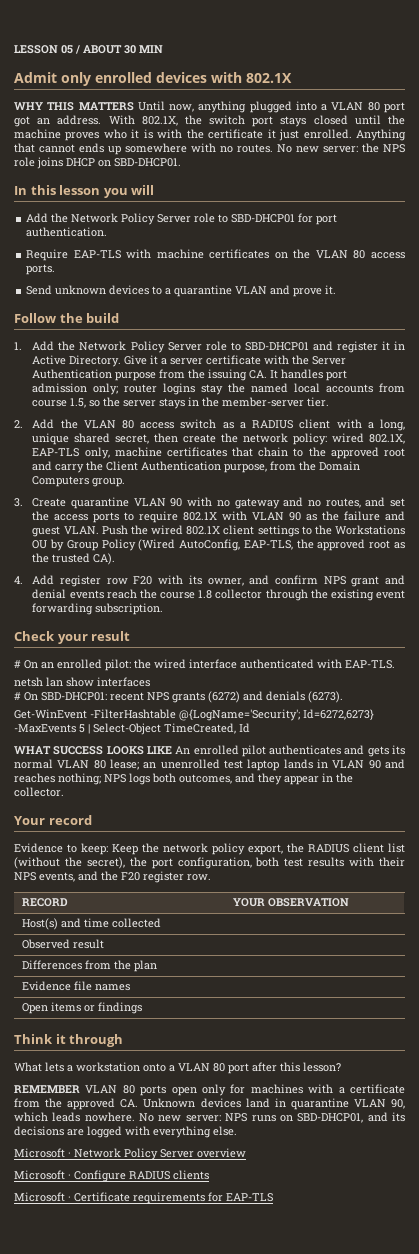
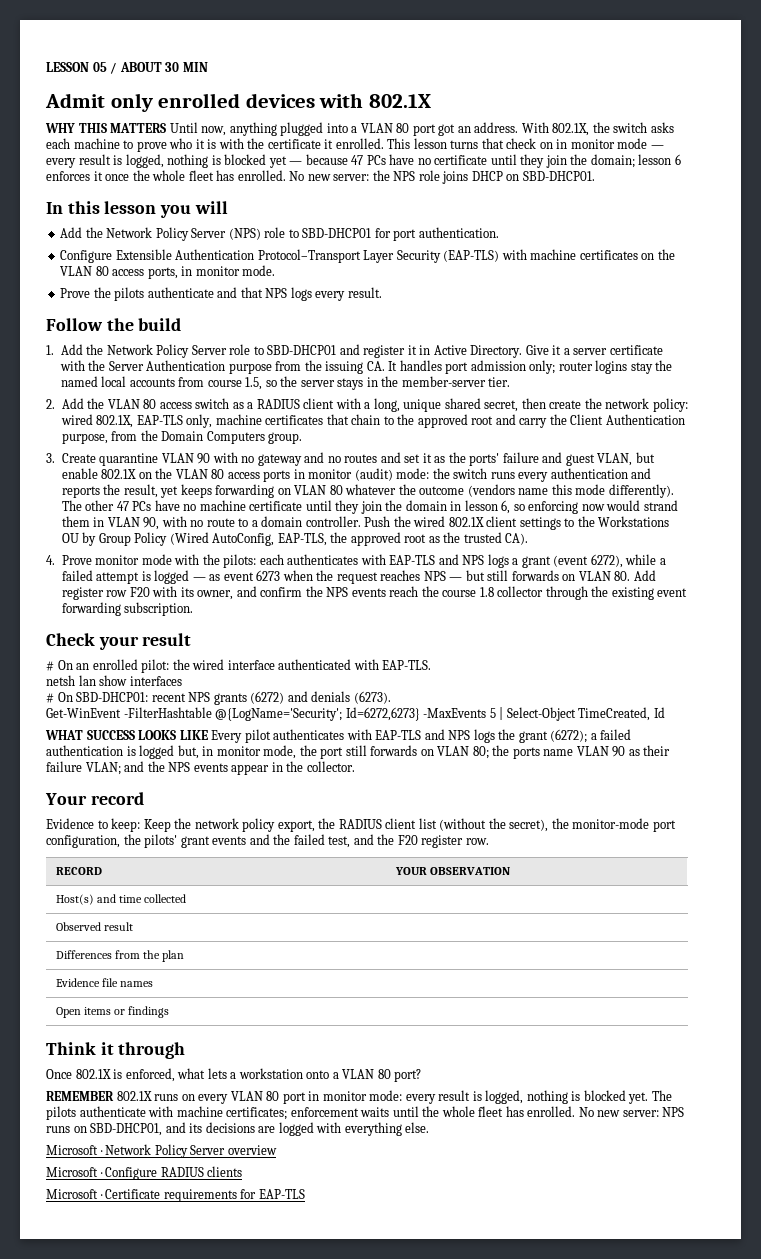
[252,115,406,127] [14,129,100,141] port stays closed until the machine proves -> [650,122,674,133] [46,138,167,152] asks each machine to prove
[279,129,406,141] [14,143,273,155] just enrolled. Anything that cannot ends up somewhere with no routes. -> [335,138,664,149] [46,154,681,168] [46,170,286,181] enrolled. This lesson turns that check on in monitor mode — every result is logged, nothing is blocked yet — because 47 PCs have no certificate until they join the domain; lesson 6 enforces it once the whole fleet has enrolled.
(192, 218) none -> [228,228,261,240] (NPS)
[26,249,121,261] Require EAP-TLS -> [60,249,500,263] Configure Extensible Authentication Protocol–Transport Layer Security (EAP-TLS)
[26,264,56,275] [26,285,337,297] ports. // Send unknown devices to a quarantine VLAN and prove it. -> [147,265,276,279] [60,287,382,301] ports, in monitor mode. // Prove the pilots authenticate and that NPS logs every result.
[325,498,361,508] routes, -> [344,454,378,463] routes
[32,511,340,523] the access ports to require 802.1X with VLAN 90 as the -> [422,452,500,466] it as the ports'
[63,526,99,534] VLAN. -> [597,452,655,466] [61,468,652,482] [61,484,674,498] [61,500,678,514] [61,516,361,530] VLAN, but enable 802.1X on the VLAN 80 access ports in monitor (audit) mode: the switch runs every authentication and reports the result, yet keeps forwarding on VLAN 80 whatever the outcome (vendors name this mode differently). The other 47 PCs have no machine certificate until they join the domain in lesson 6, so enforcing now would strand them in VLAN 90, with no route to a domain controller.
(23, 580) none -> [61,554,666,568] [61,570,631,584] Prove monitor mode with the pilots: each authenticates with EAP-TLS and NPS logs a grant (event 6272), while a failed attempt is logged — as event 6273 when the request reaches NPS — but still forwards on VLAN 80.
[323,575,406,587] [32,589,67,599] NPS grant and denial -> [305,586,349,597] the NPS
[175,745,406,757] [14,759,405,771] [14,773,282,785] An enrolled pilot authenticates and gets its normal VLAN 80 lease; an unenrolled test laptop lands in VLAN 90 and reaches nothing; NPS logs both outcomes, and they -> [211,729,632,743] [46,745,671,759] [46,761,228,775] Every pilot authenticates with EAP-TLS and NPS logs the grant (6272); a failed authentication is logged but, in monitor mode, the port still forwards on VLAN 80; the ports name VLAN 90 as their failure VLAN; and the NPS events
(147, 862) none -> [572,818,650,829] monitor-mode
[255,857,405,867] [14,872,75,882] both test results with their NPS events, -> [123,834,351,848] the pilots' grant events and the failed test,
[14,1062,42,1072] What -> [46,1068,206,1082] Once 802.1X is enforced, what
[228,1062,341,1074] [14,1084,405,1096] [14,1098,406,1110] [14,1112,135,1122] port after this lesson? // REMEMBER VLAN 80 ports open only for machines with a certificate from the approved CA. Unknown devices land in quarantine VLAN 90, which leads nowhere. -> [394,1069,422,1082] [46,1090,672,1104] [46,1106,576,1120] port? // REMEMBER 802.1X runs on every VLAN 80 port in monitor mode: every result is logged, nothing is blocked yet. The pilots authenticate with machine certificates; enforcement waits until the whole fleet has enrolled.

